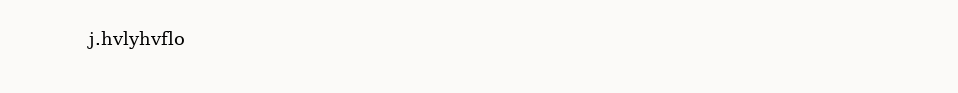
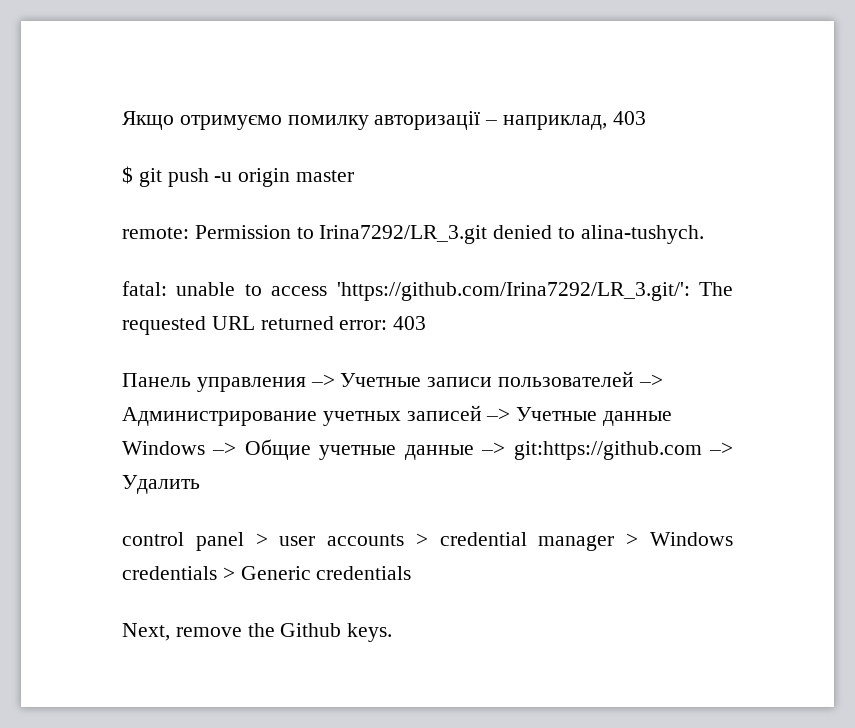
[87,31,185,49] j.hvlyhvflo -> [122,111,646,130] [122,166,355,187] [122,225,704,244] [122,281,733,301] [122,316,427,335] [122,371,663,392] [122,405,673,426] [122,439,734,460] [122,475,200,494] [122,532,733,551] [122,566,412,580] [122,623,393,642] Якщо отримуємо помилку авторизації – наприклад, 403 // $ git push -u origin master // remote: Permission to Irina7292/LR_3.git denied to alina-tushych. // fatal: unable to access 'https://github.com/Irina7292/LR_3.git/': The requested URL returned error: 403 // Панель управления –> Учетные записи пользователей –> Администрирование учетных записей –> Учетные данные Windows –> Общие учетные данные –> git:https://github.com –> Удалить // control panel > user accounts > credential manager > Windows credentials > Generic credentials // Next, remove the Github keys.

